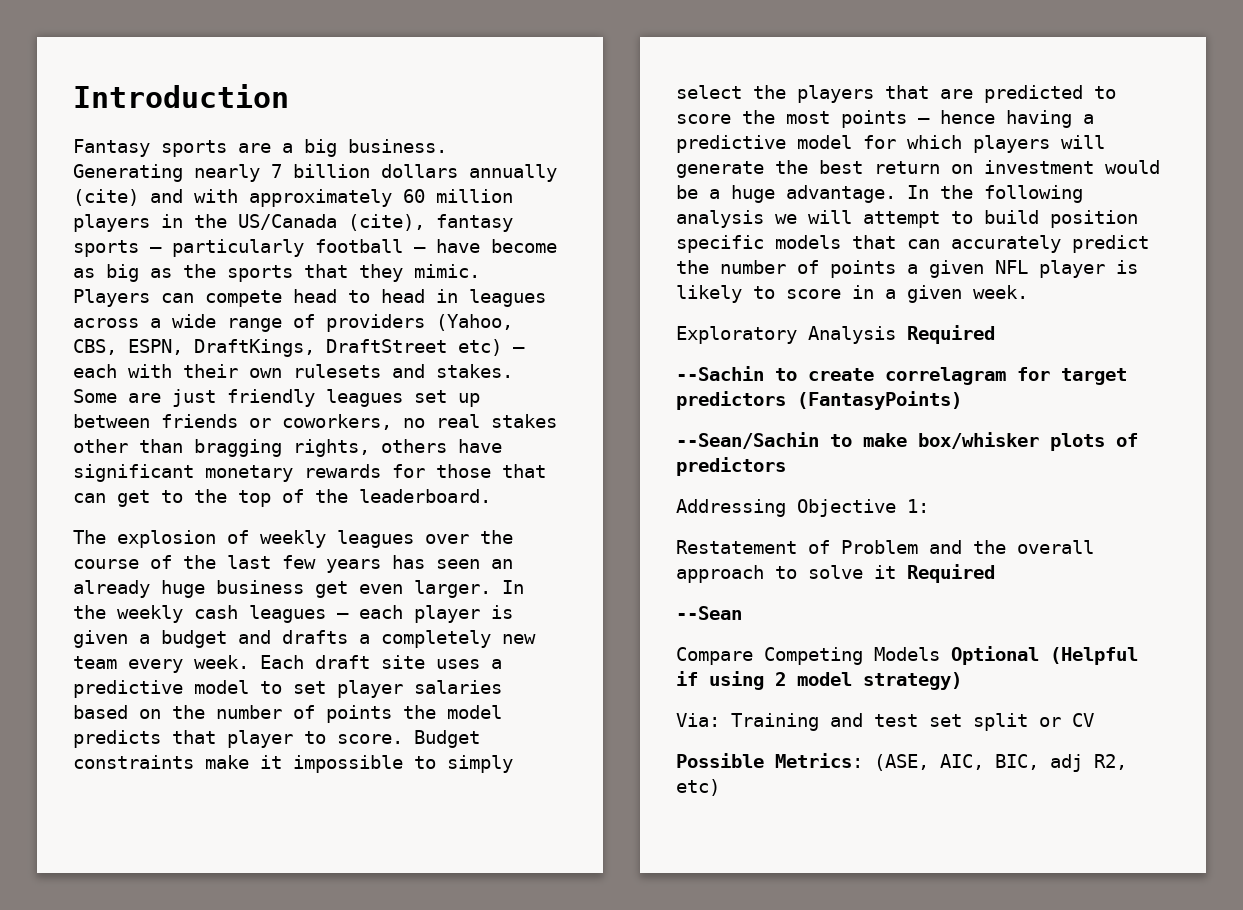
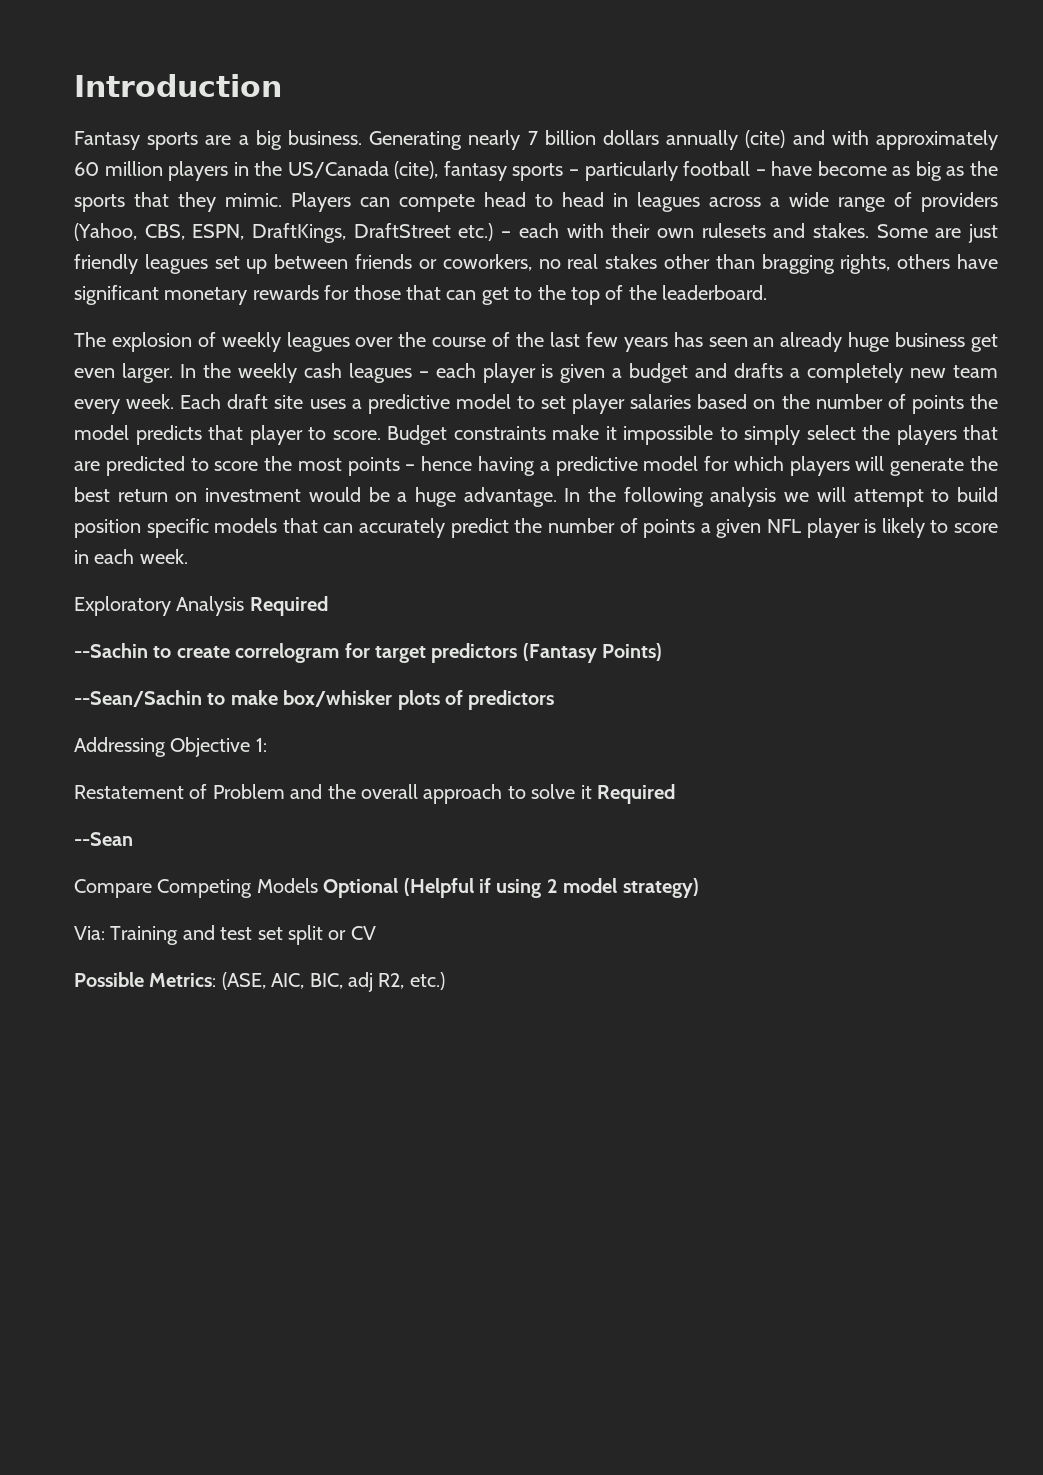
[458,339,502,356] etc) -> [458,223,494,241] etc.)
[885,285,962,303] a given -> [94,549,135,564] each
[885,367,1006,385] correlagram -> [235,643,340,663] correlogram
[797,391,962,410] (FantasyPoints) -> [522,643,663,663] (Fantasy Points)
[676,779,720,796] etc) -> [409,972,445,990] etc.)

